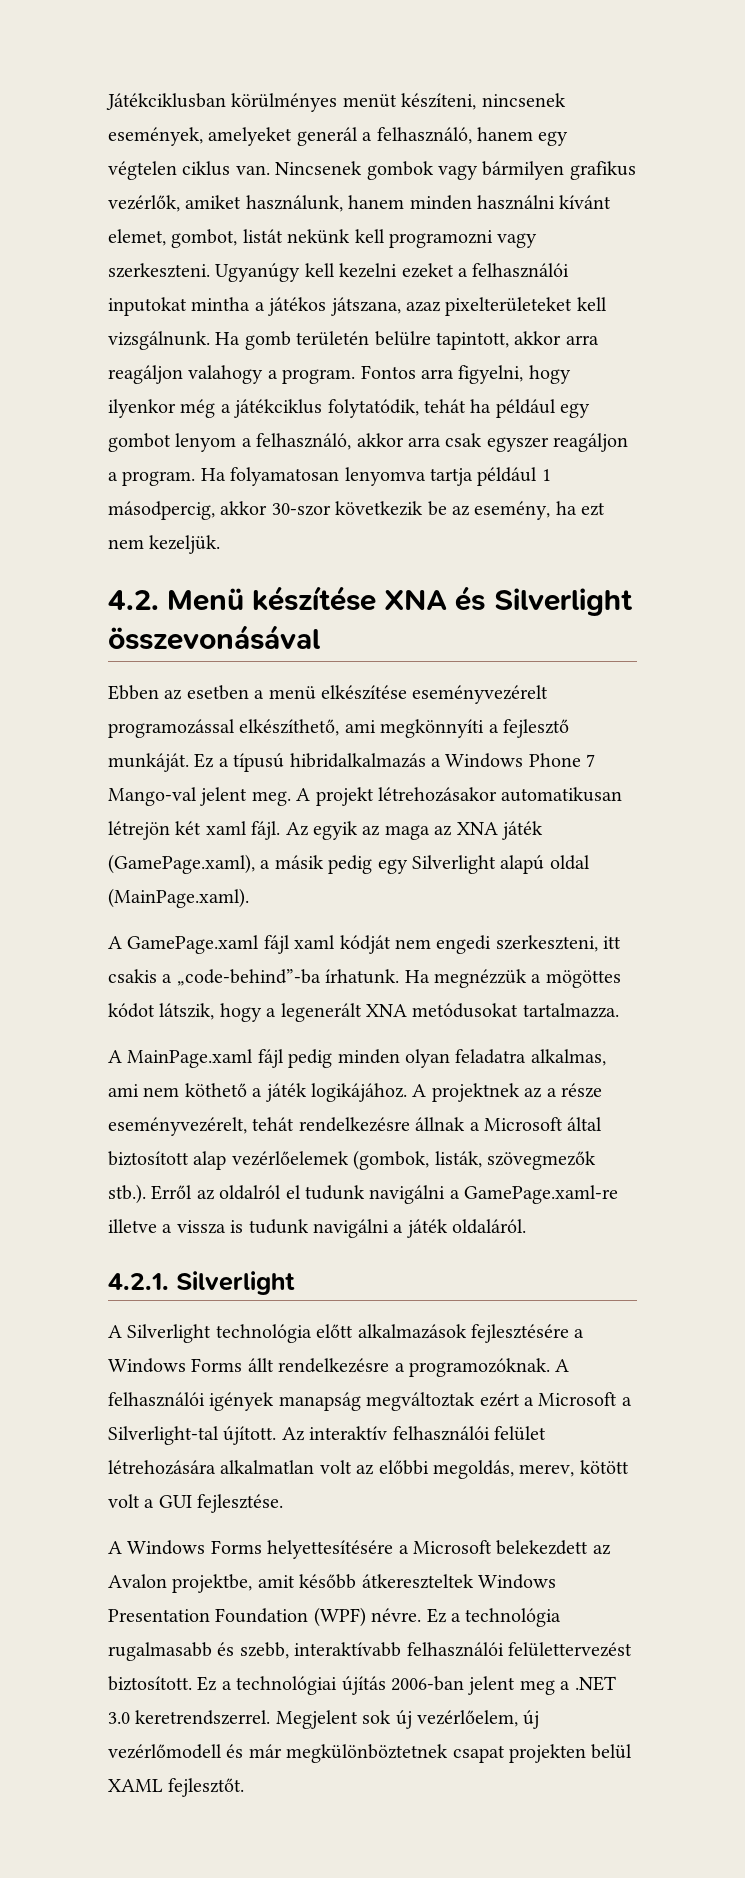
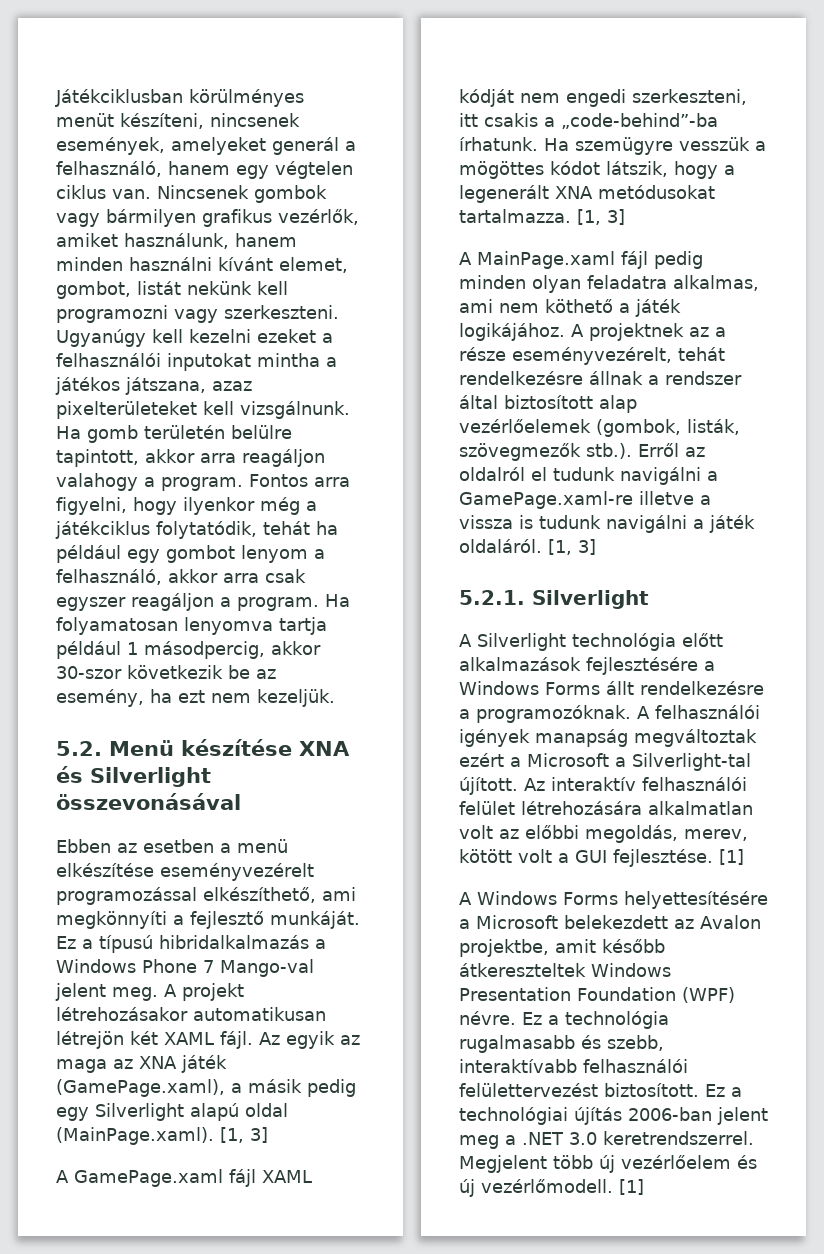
[108,590,159,610] 4.2. -> [56,741,102,756] 5.2.
[205,821,247,835] xaml -> [164,1032,214,1045] XAML
(249, 898) none -> [219,1127,268,1143] [1, 3]
[294,935,336,949] xaml -> [261,1170,312,1183] XAML
[434,969,527,988] megnézzük -> [575,137,750,155] szemügyre vesszük
(619, 1010) none -> [577,209,625,225] [1, 3]
[483,1117,563,1131] Microsoft -> [665,371,742,385] rendszer
[108,1273,169,1290] // 4.2.1. -> [548,539,596,555] [459,590,525,605] [1, 3] // 5.2.1.
(284, 1503) none -> [719,849,744,865] [1]
[362,1710,540,1729] [108,1744,633,1763] [108,1778,245,1797] sok új vezérlőelem, új vezérlőmodell és már megkülönböztetnek csapat projekten belül XAML fejlesztőt. -> [553,1155,757,1173] [459,1179,644,1197] több új vezérlőelem és új vezérlőmodell. [1]

